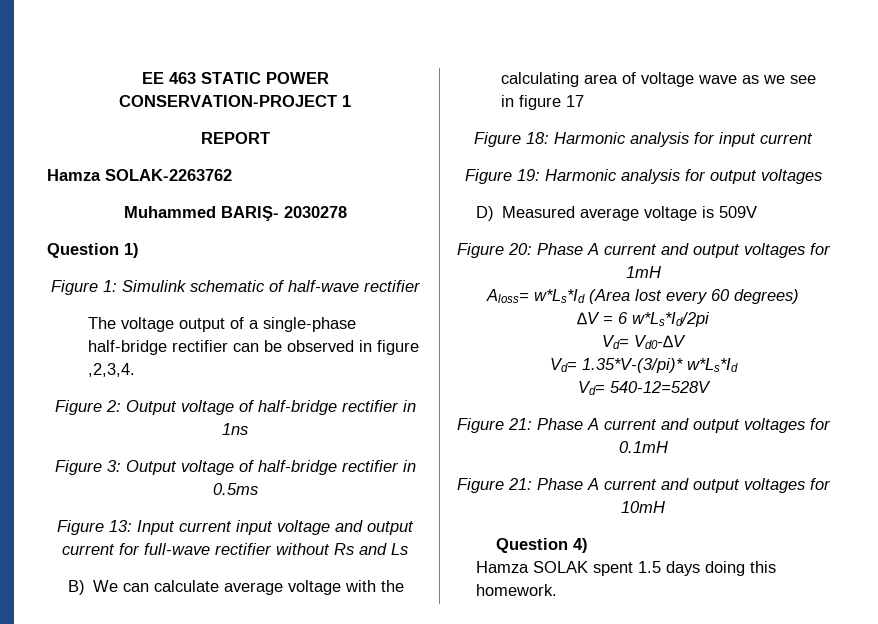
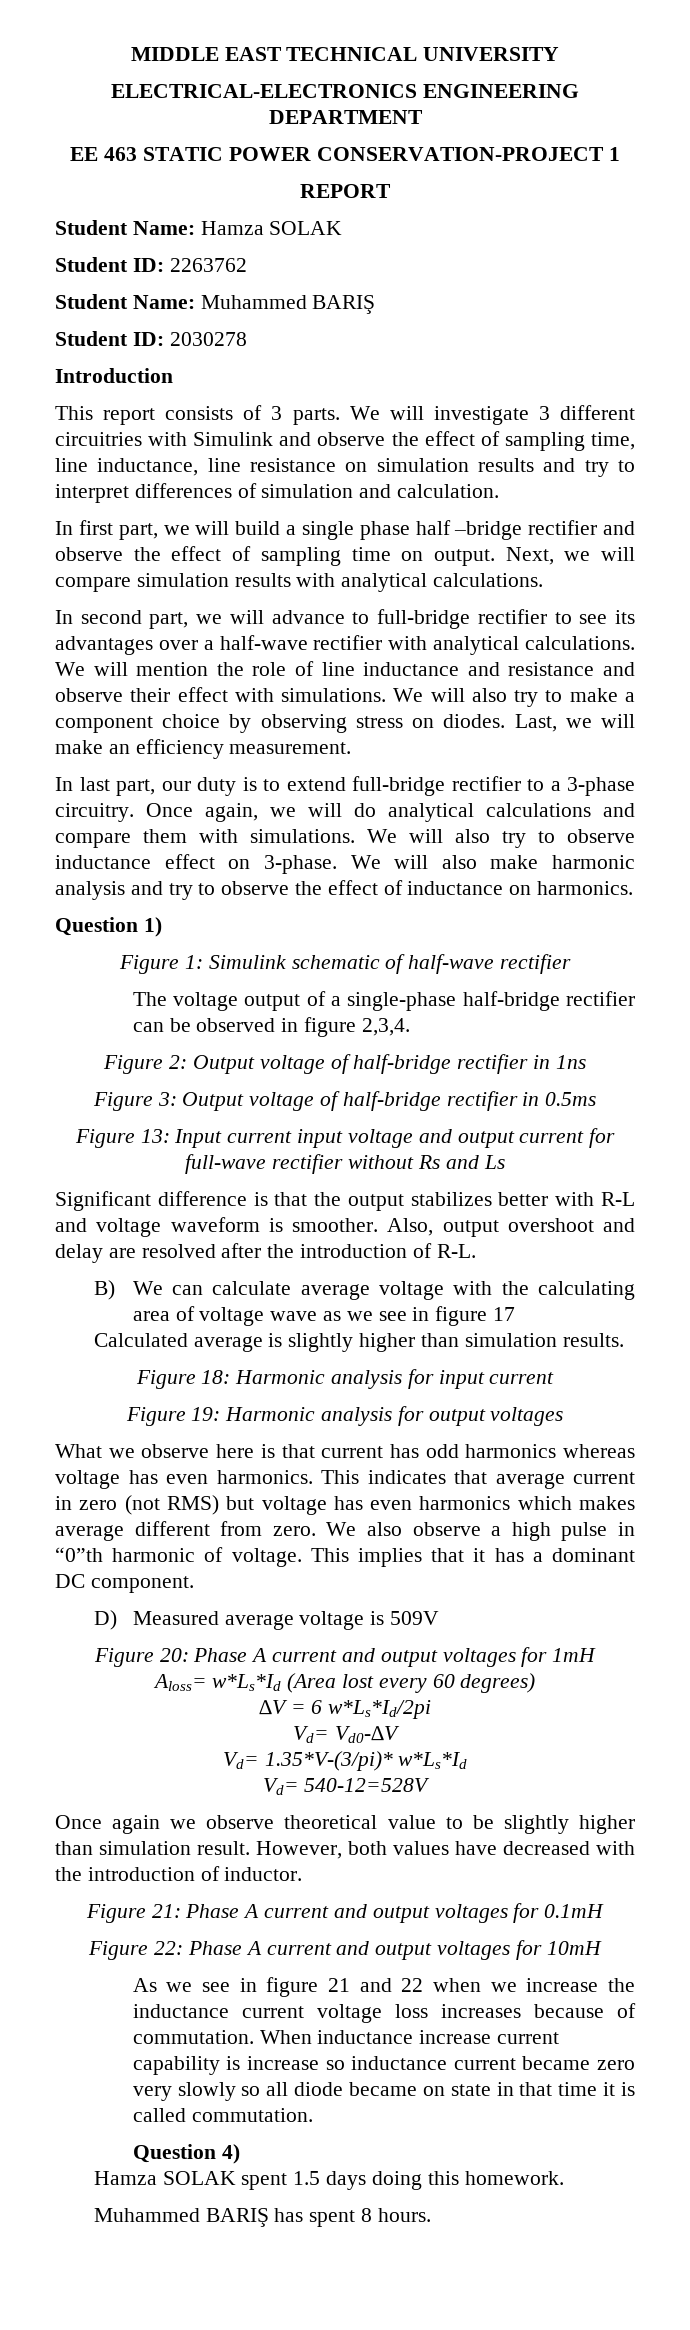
(141, 78) none -> [130,47,560,61] [111,84,579,98] [268,110,423,124] MIDDLE EAST TECHNICAL UNIVERSITY // ELECTRICAL-ELECTRONICS ENGINEERING DEPARTMENT //
[47,169,232,181] [123,206,347,221] Hamza SOLAK-2263762 // Muhammed BARIŞ- 2030278 -> [55,220,343,235] [55,257,247,272] [55,294,376,314] [55,331,247,346] [55,368,173,383] [55,405,636,425] [55,431,635,451] [55,458,635,477] [55,483,500,503] [55,520,635,540] [55,546,635,566] [55,573,544,592] [55,609,636,629] [55,635,635,655] [55,661,636,676] [55,687,635,707] [55,714,635,733] [55,739,352,759] [55,776,635,796] [55,803,635,822] [55,829,635,848] [55,854,635,874] [55,880,634,900] Student Name: Hamza SOLAK // Student ID: 2263762 // Student Name: Muhammed BARIŞ // Student ID: 2030278 // Introduction // This report consists of 3 parts. We will investigate 3 different circuitries with Simulink and observe the effect of sampling time, line inductance, line resistance on simulation results and try to interpret differences of simulation and calculation. // In first part, we will build a single phase half –bridge rectifier and observe the effect of sampling time on output. Next, we will compare simulation results with analytical calculations. // In second part, we will advance to full-bridge rectifier to see its advantages over a half-wave rectifier with analytical calculations. We will mention the role of line inductance and resistance and observe their effect with simulations. We will also try to make a component choice by observing stress on diodes. Last, we will make an efficiency measurement. // In last part, our duty is to extend full-bridge rectifier to a 3-phase circuitry. Once again, we will do analytical calculations and compare them with simulations. We will also try to observe inductance effect on 3-phase. We will also make harmonic analysis and try to observe the effect of inductance on harmonics.
[88,363,136,377] ,2,3,4. -> [361,1018,410,1036] 2,3,4.
(408, 549) none -> [55,1191,635,1211] [55,1217,635,1237] [55,1243,476,1263] // Significant difference is that the output stabilizes better with R-L and voltage waveform is smoother. Also, output overshoot and delay are resolved after the introduction of R-L.
(584, 101) none -> [93,1333,624,1352] // Calculated average is slightly higher than simulation results.
(822, 176) none -> [55,1444,635,1458] [55,1470,635,1489] [55,1495,635,1515] [55,1521,636,1541] [55,1547,635,1567] [55,1574,194,1593] // What we observe here is that current has odd harmonics whereas voltage has even harmonics. This indicates that average current in zero (not RMS) but voltage has even harmonics which makes average different from zero. We also observe a high pulse in “0”th harmonic of voltage. This implies that it has a dominant DC component.
(711, 387) none -> [55,1815,635,1834] [55,1841,635,1859] [55,1866,303,1881] // Once again we observe theoretical value to be slightly higher than simulation result. However, both values have decreased with the introduction of inductor.
[507,478,532,490] 21: -> [154,1941,184,1955] 22:
(665, 507) none -> [132,1977,635,1997] [132,2003,636,2023] [132,2030,559,2044] [132,2056,635,2075] [132,2082,636,2101] [132,2108,313,2122] // As we see in figure 21 and 22 when we increase the inductance current voltage loss increases because of commutation. When inductance increase current capability is increase so inductance current became zero very slowly so all diode became on state in that time it is called commutation.
(557, 590) none -> [93,2208,431,2227] // Muhammed BARIŞ has spent 8 hours.

